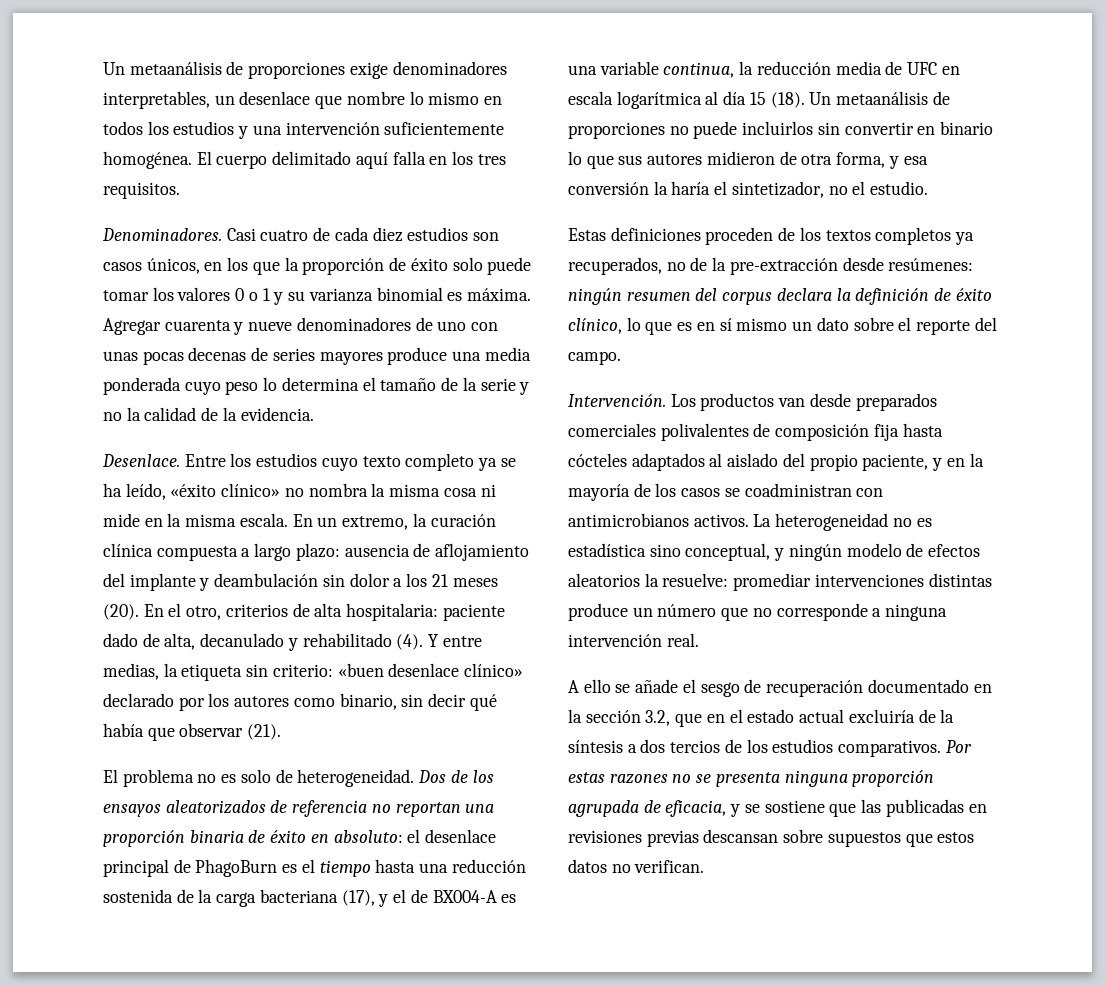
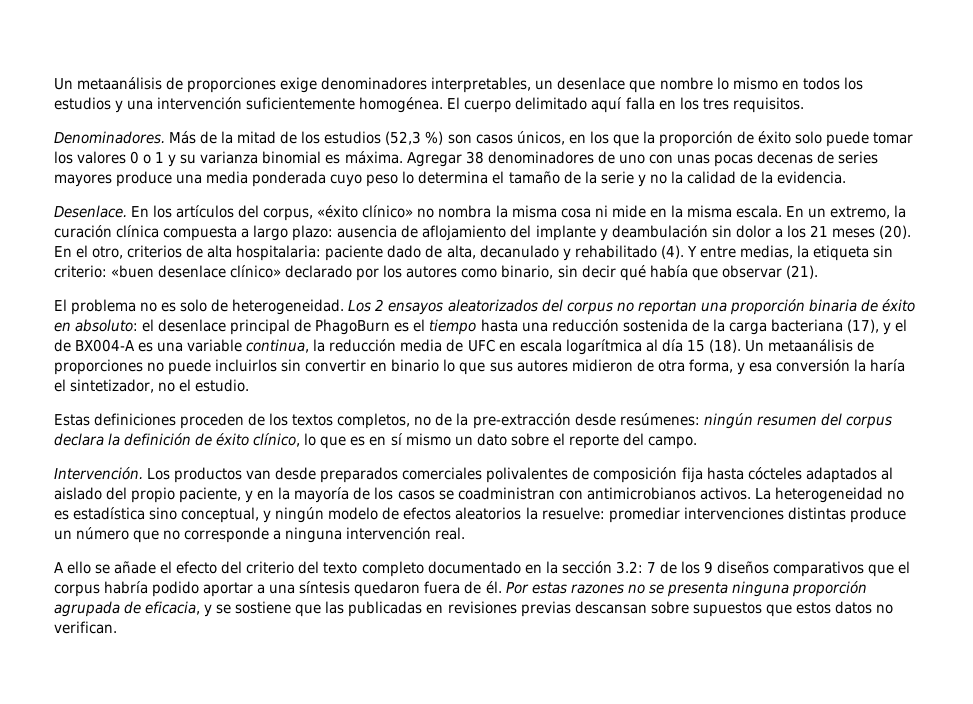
[226,227,469,242] Casi cuatro de cada diez estudios -> [169,131,444,145] Más de la mitad de los estudios (52,3 %)
[164,320,293,335] cuarenta y nueve -> [465,151,484,164] 38
[184,453,516,471] [103,483,166,500] Entre los estudios cuyo texto completo ya se ha leído, -> [131,205,314,221] En los artículos del corpus,
[418,770,494,783] [103,800,368,817] Dos de los ensayos aleatorizados de referencia -> [348,299,613,315] Los 2 ensayos aleatorizados del corpus
[875,227,975,245] [568,257,662,275] completos ya recuperados, -> [337,413,411,429] completos,
[700,679,992,697] [568,709,955,727] [568,739,942,757] sesgo de recuperación documentado en la sección 3.2, que en el estado actual excluiría de la síntesis a dos tercios de los estudios comparativos. -> [176,561,911,577] [54,581,502,597] efecto del criterio del texto completo documentado en la sección 3.2: 7 de los 9 diseños comparativos que el corpus habría podido aportar a una síntesis quedaron fuera de él.

